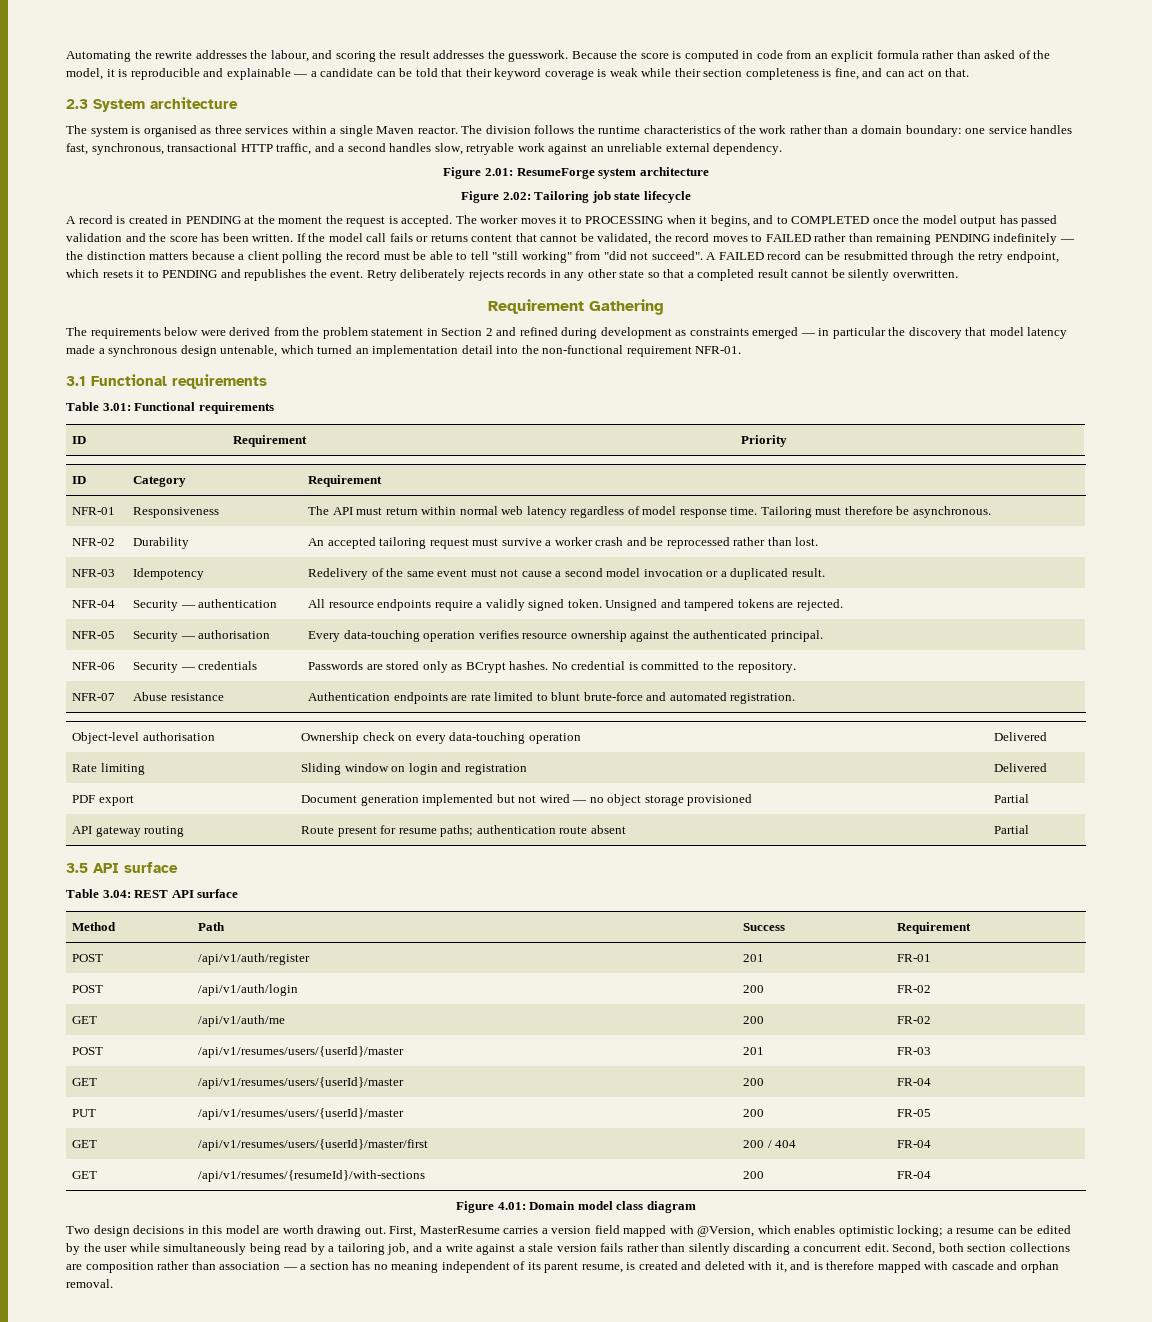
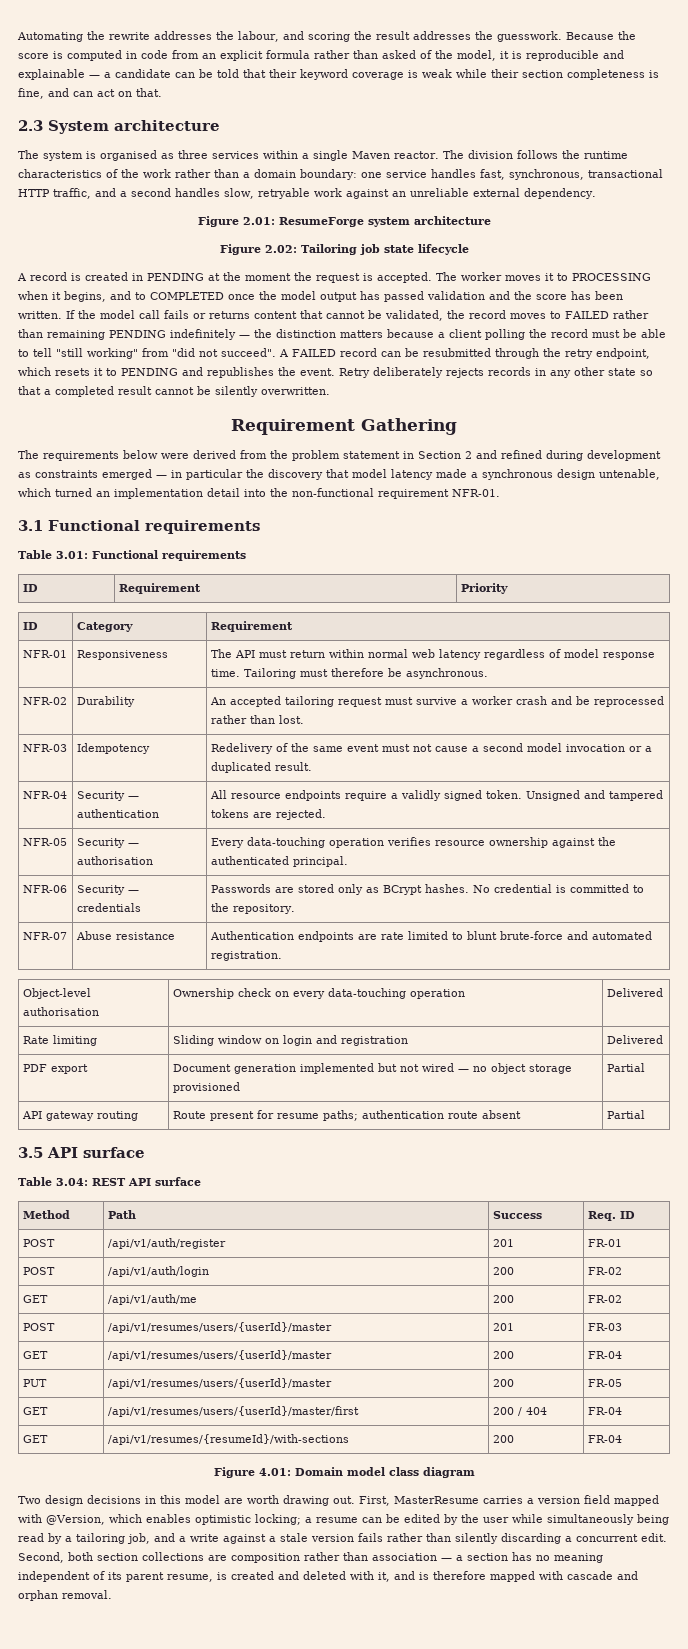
[897,922,972,934] Requirement -> [587,1211,635,1221] Req. ID

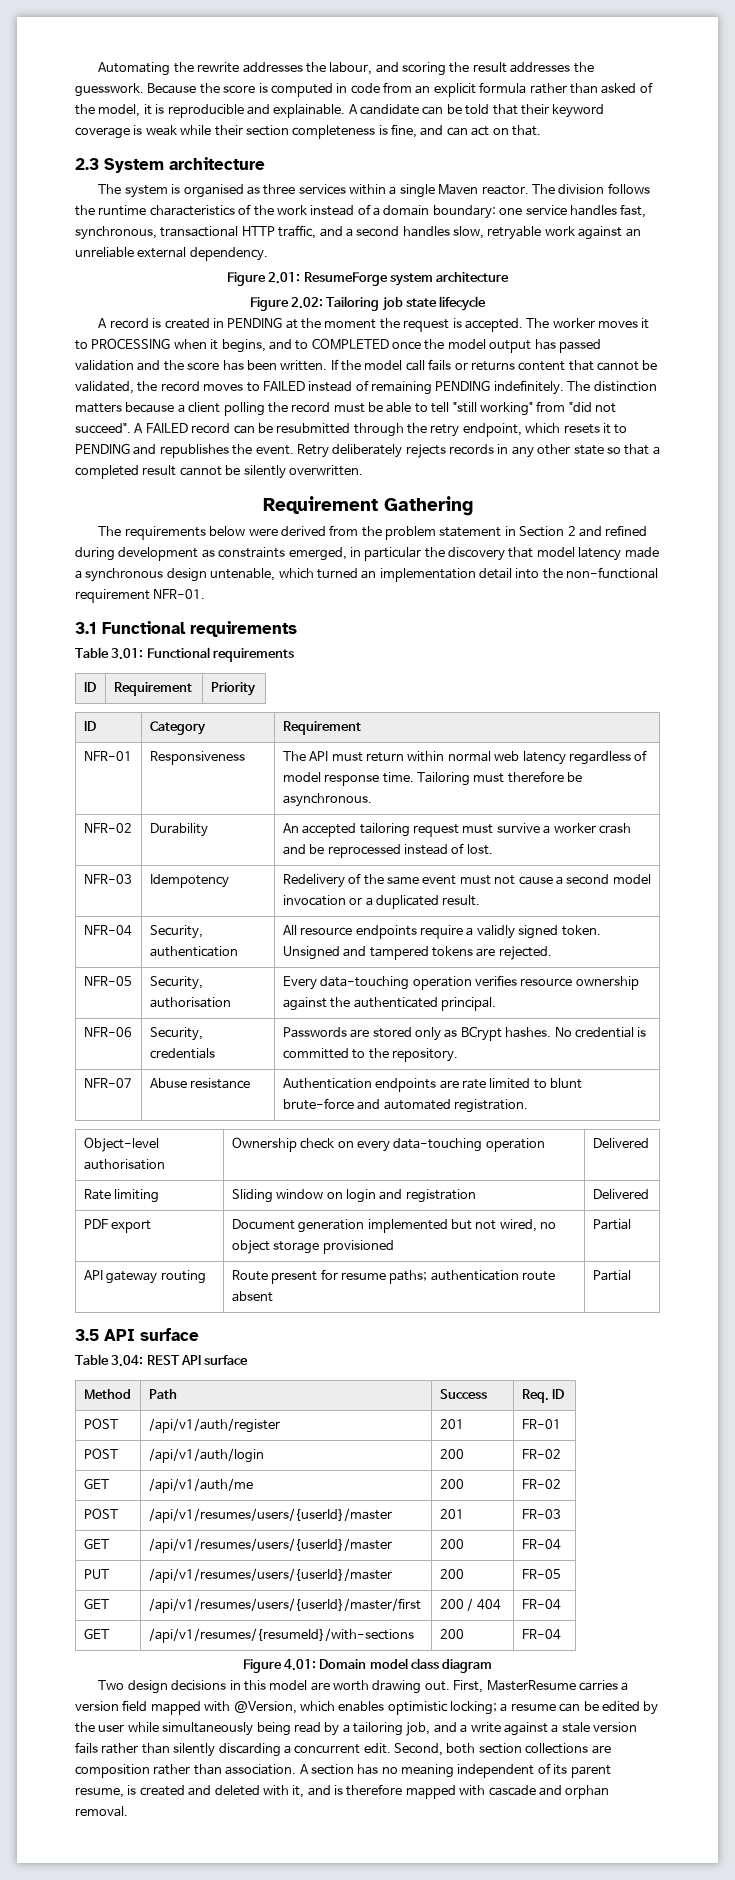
[18,69,111,80] explainable — a -> [273,104,358,118] explainable. A
[175,169,239,178] rather than -> [310,204,371,216] instead of
[613,310,649,319] [18,329,272,340] rather than remaining PENDING indefinitely — the -> [308,380,591,395] instead of remaining PENDING indefinitely. The
[102,469,167,480] emerged — -> [288,547,347,561] emerged,
[210,715,275,724] rather than -> [404,843,465,855] instead of
[76,791,139,801] Security — -> [149,925,203,939] Security,
[76,838,139,848] Security — -> [149,976,203,990] Security,
[76,885,139,895] Security — -> [149,1027,203,1041] Security,
[421,1063,469,1072] wired — -> [499,1219,537,1232] wired,
[372,1553,463,1561] association — a -> [225,1764,309,1775] association. A

